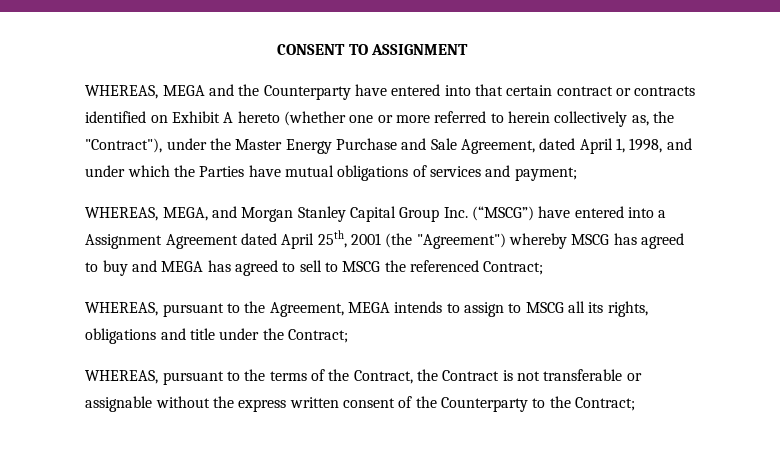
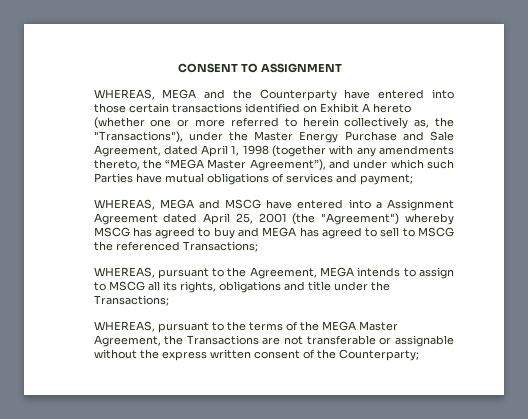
[474,84,696,96] that certain contract or contracts -> [93,103,242,113] those certain transactions
[85,138,163,153] "Contract"), -> [93,131,183,143] "Transactions"),
[629,138,663,153] 1998, -> [242,145,454,157] [93,159,326,171] 1998 (together with any amendments thereto, the “MEGA Master Agreement”),
[173,165,195,177] the -> [426,159,454,169] such
[162,206,534,222] MEGA, and Morgan Stanley Capital Group Inc. (“MSCG”) -> [159,199,262,209] MEGA and MSCG
[317,230,347,248] 25th, -> [235,213,253,224] 25,
[483,261,544,275] Contract; -> [182,241,258,252] Transactions;
[287,329,348,343] Contract; -> [93,295,169,306] Transactions;
[353,369,513,384] Contract, the Contract is -> [321,321,398,331] [93,335,281,347] MEGA Master Agreement, the Transactions are
[440,396,635,412] Counterparty to the Contract; -> [338,349,419,361] Counterparty;

